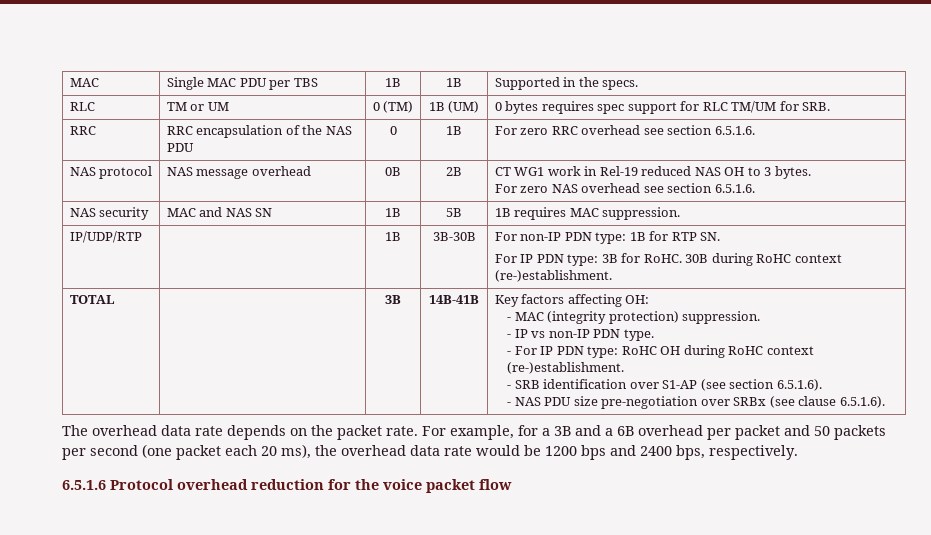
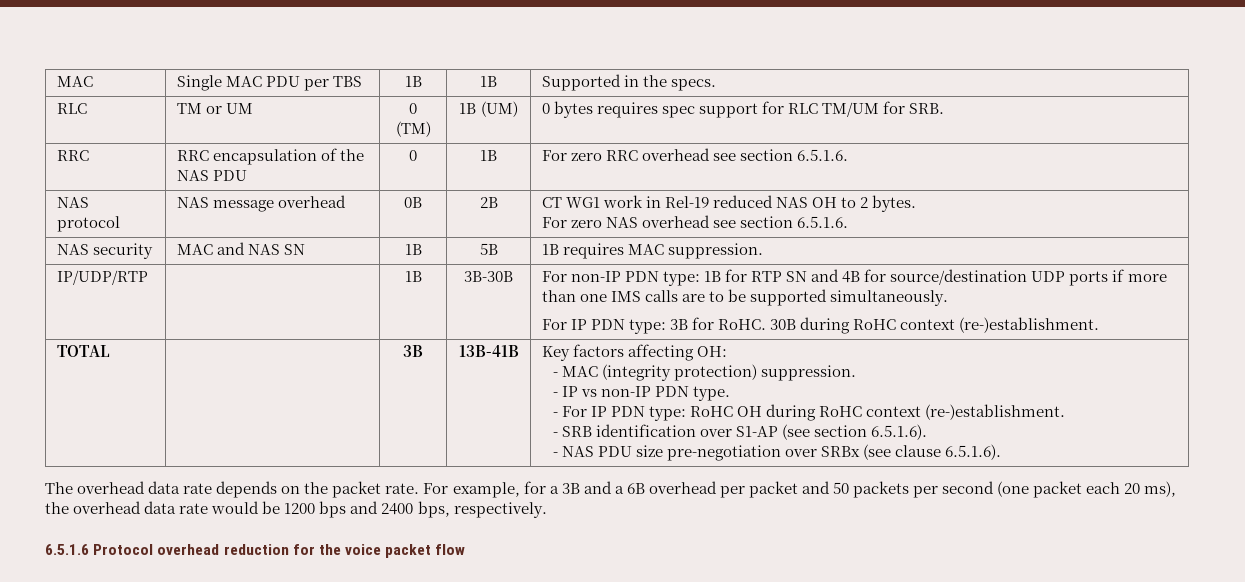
[764,167,772,176] 3 -> [860,197,869,208] 2
[700,232,721,241] SN. -> [786,269,1167,286] [541,289,949,306] SN and 4B for source/destination UDP ports if more than one IMS calls are to be supported simultaneously.
[429,295,479,304] 14B-41B -> [458,345,519,357] 13B-41B

